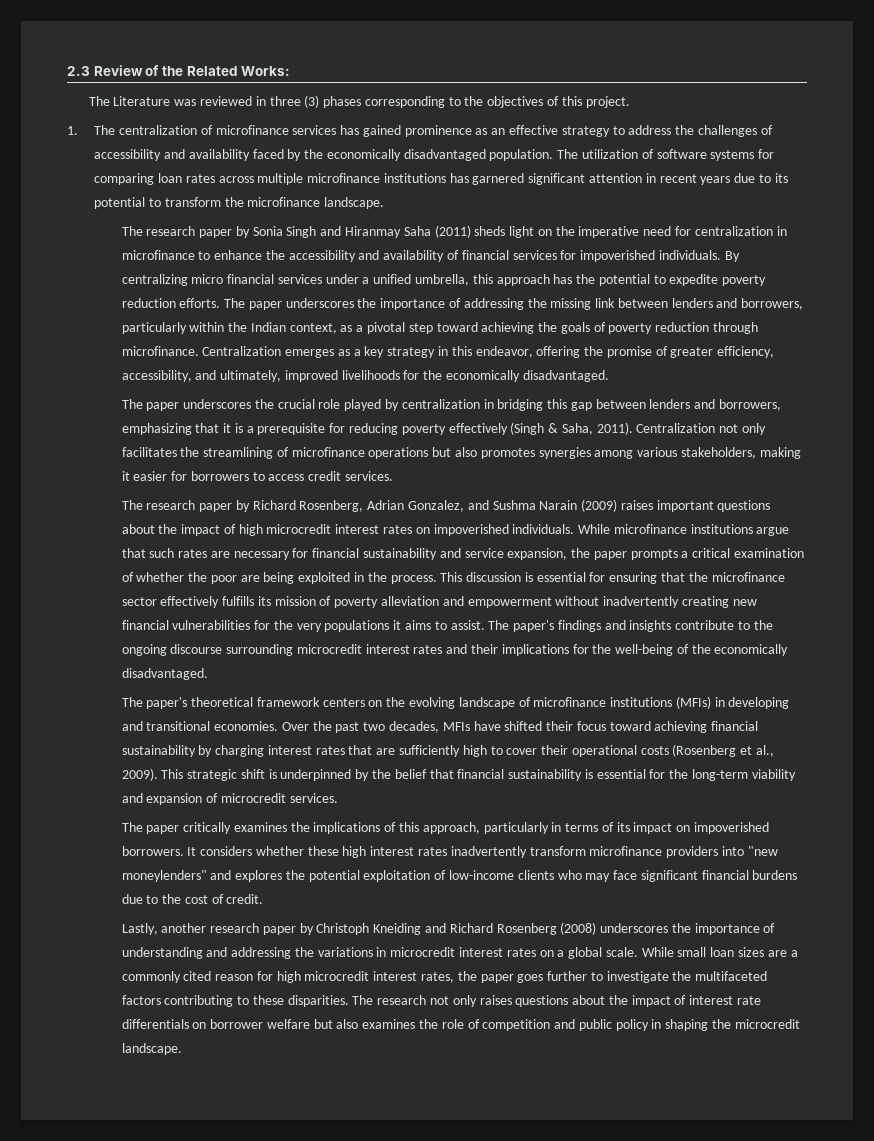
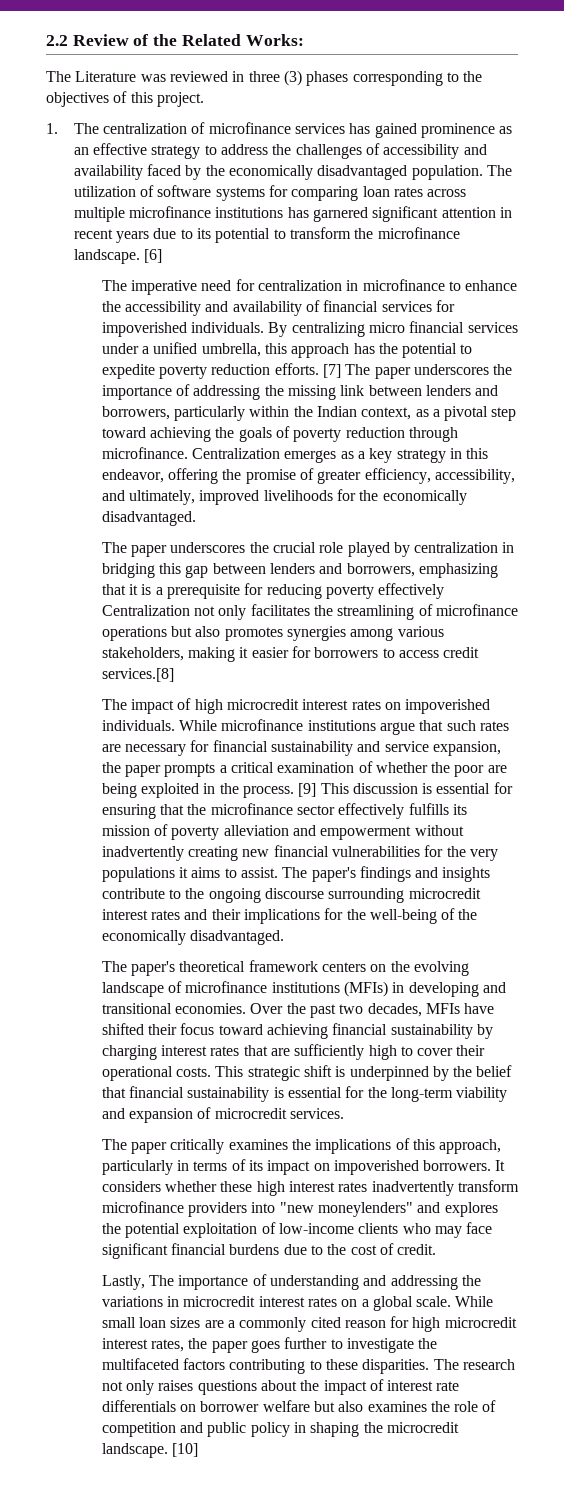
[67,66,90,76] 2.3 -> [46,35,68,46] 2.2
[121,225,575,238] // The research paper by Sonia Singh and Hiranmay Saha (2011) sheds light on the -> [144,249,163,263] [101,280,127,291] [6] // The
(221, 303) none -> [322,364,341,378] [7]
[510,422,633,435] (Singh & Saha, 2011). -> (445, 591) none
[344,471,393,481] [121,499,771,512] [121,524,178,534] services. // The research paper by Richard Rosenberg, Adrian Gonzalez, and Sushma Narain (2009) raises important questions about the -> [101,668,174,682] [101,699,127,710] services.[8] // The
(437, 579) none -> [298,783,317,797] [9]
[640,744,774,757] [121,768,158,781] costs (Rosenberg et al., 2009). -> [175,1067,211,1077] costs.
[161,922,691,935] another research paper by Christoph Kneiding and Richard Rosenberg (2008) underscores the -> [148,1275,174,1286] The
(182, 1049) none -> [171,1443,198,1457] [10]

